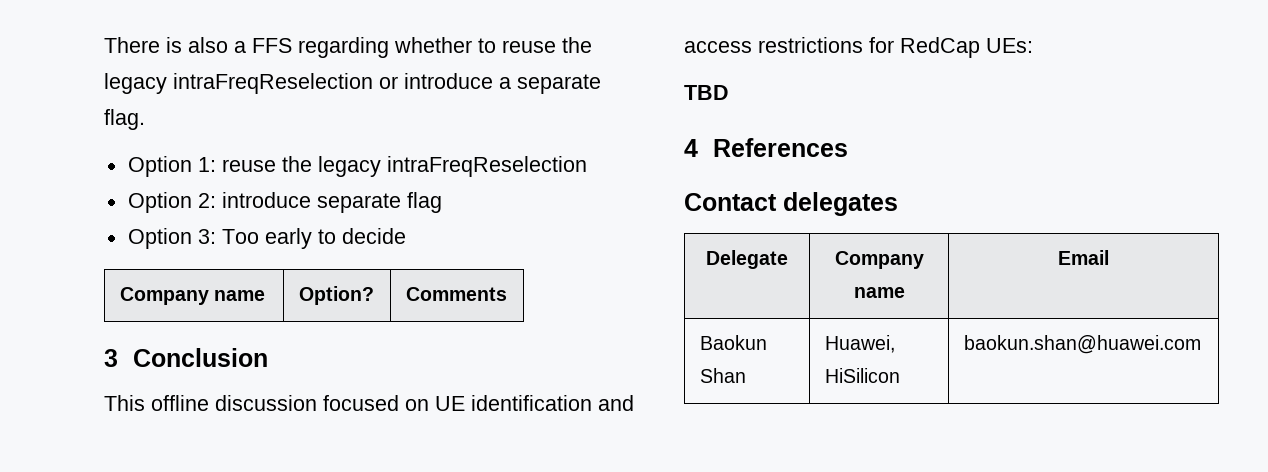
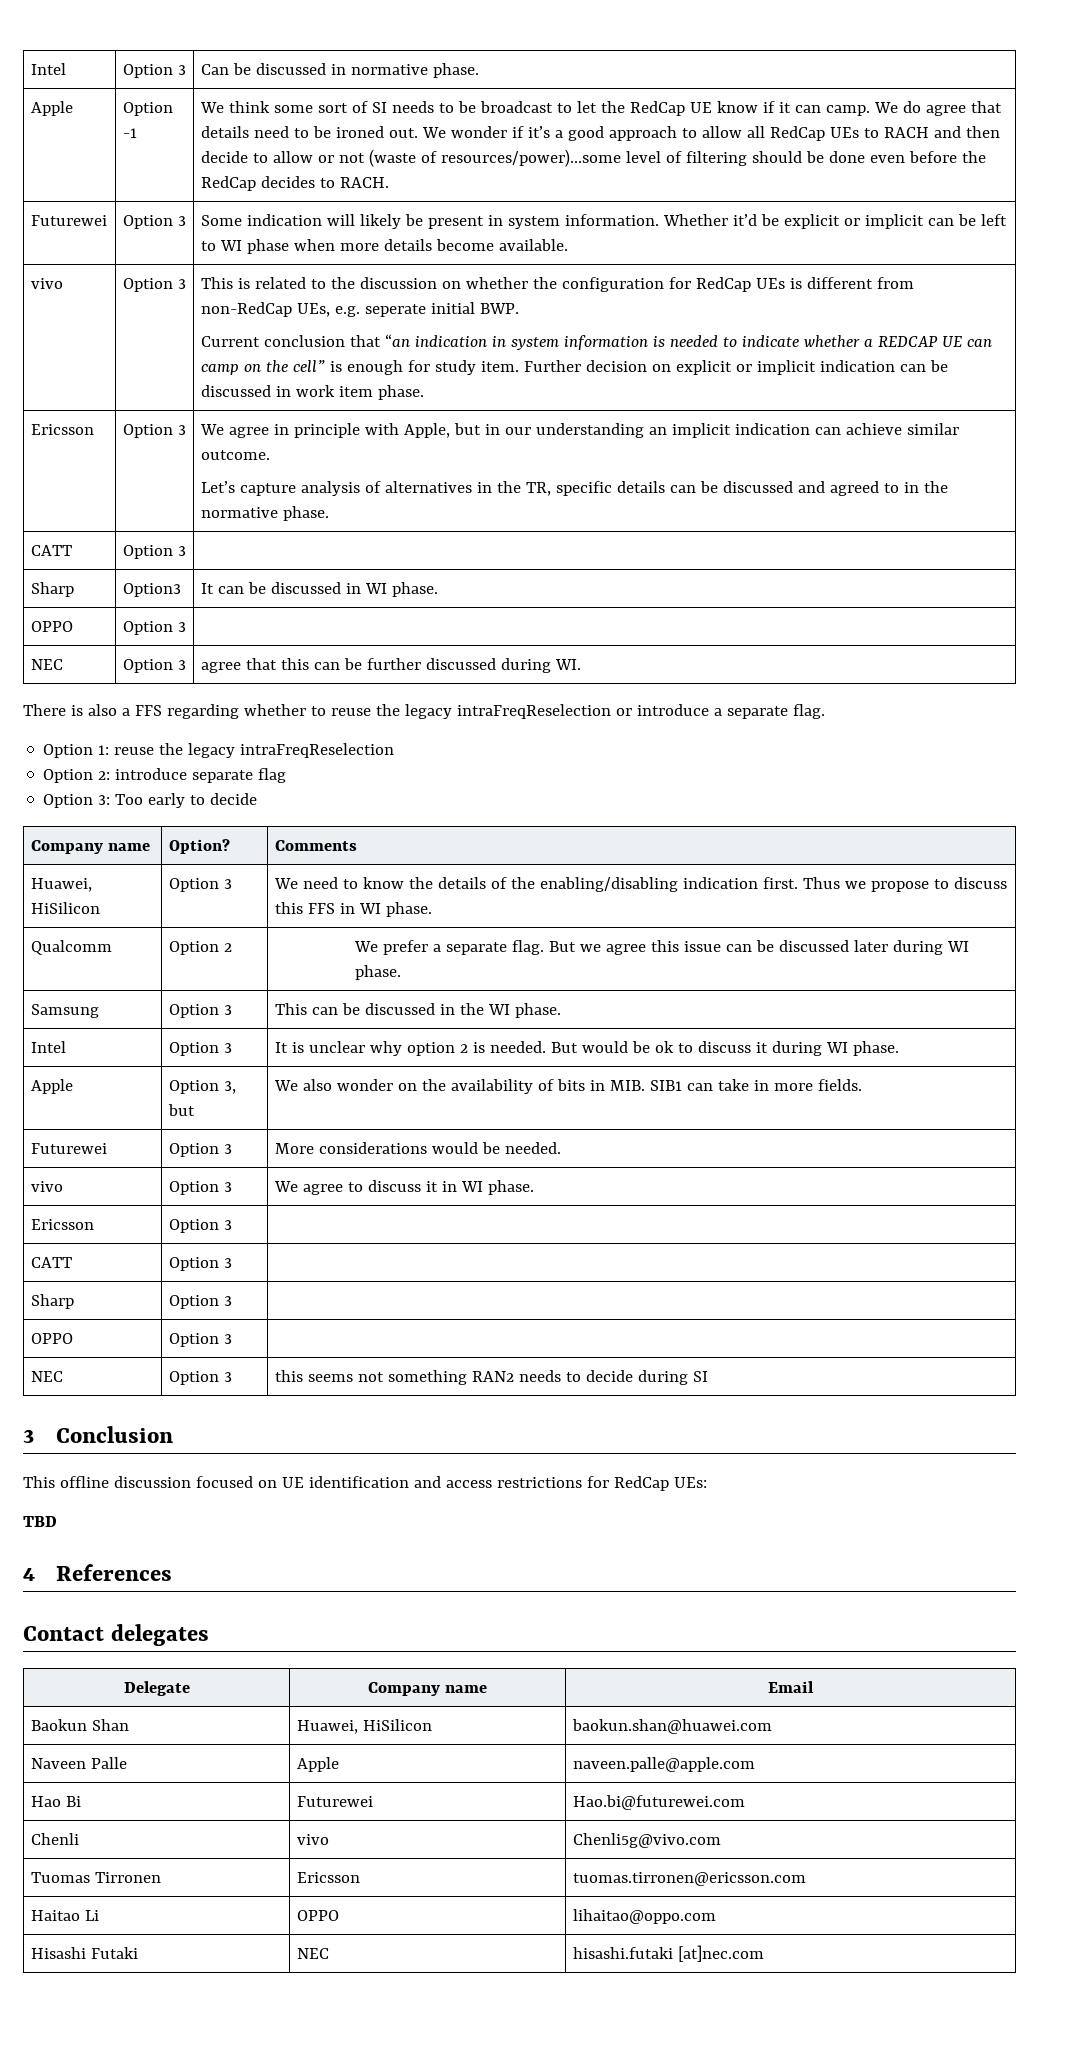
(104, 45) none -> [30,63,66,75] [122,64,186,78] [200,63,479,78] [30,101,73,116] [122,102,173,116] [122,128,137,138] [199,101,1002,116] [200,126,1000,141] [200,149,986,167] [200,176,389,191] [30,215,107,226] [122,215,186,229] [200,214,1007,229] [200,239,568,254] [30,278,63,289] [122,278,186,292] [200,277,914,292] [200,302,519,317] [200,334,992,350] [200,360,948,375] [200,385,424,400] [30,424,94,435] [122,424,186,438] [199,423,959,438] [200,450,270,460] [200,481,948,496] [200,506,329,521] [30,545,72,556] [122,545,186,559] [30,582,74,597] [122,583,181,597] [200,582,438,597] [30,621,73,632] [122,621,186,635] [30,659,63,670] [122,659,186,673] [200,658,581,673] Intel | Option 3 | Can be discussed in normative phase. // Apple | Option -1 | We think some sort of SI needs to be broadcast to let the RedCap UE know if it can camp. We do agree that details need to be ironed out. We wonder if it’s a good approach to allow all RedCap UEs to RACH and then decide to allow or not (waste of resources/power)…some level of filtering should be done even before the RedCap decides to RACH. // Futurewei | Option 3 | Some indication will likely be present in system information. Whether it’d be explicit or implicit can be left to WI phase when more details become available. // vivo | Option 3 | This is related to the discussion on whether the configuration for RedCap UEs is different from non-RedCap UEs, e.g. seperate initial BWP. // Current conclusion that “an indication in system information is needed to indicate whether a REDCAP UE can camp on the cell” is enough for study item. Further decision on explicit or implicit indication can be discussed in work item phase. // Ericsson | Option 3 | We agree in principle with Apple, but in our understanding an implicit indication can achieve similar outcome. // Let’s capture analysis of alternatives in the TR, specific details can be discussed and agreed to in the normative phase. // CATT | Option 3 | // Sharp | Option3 | It can be discussed in WI phase. // OPPO | Option 3 | // NEC | Option 3 | agree that this can be further discussed during WI. //
(507, 294) none -> [30,878,92,892] [30,902,100,914] [168,878,232,892] [273,877,1007,892] [274,902,432,917] [30,940,112,955] [168,941,232,955] [353,940,969,955] [354,965,401,980] [30,1004,99,1018] [168,1004,232,1018] [274,1003,561,1018] [30,1041,66,1053] [168,1042,232,1056] [274,1041,899,1056] [30,1079,73,1094] [168,1080,236,1094] [167,1104,195,1116] [273,1079,862,1094] [30,1143,107,1154] [168,1143,232,1157] [274,1142,561,1154] [30,1181,63,1192] [168,1181,232,1195] [273,1180,534,1195] [30,1219,94,1230] [168,1219,232,1233] [30,1257,72,1268] [168,1257,232,1271] [30,1294,74,1309] [168,1295,232,1309] [30,1333,73,1344] [168,1333,232,1347] [30,1371,63,1382] [168,1371,232,1385] [274,1370,708,1385] // Huawei, HiSilicon | Option 3 | We need to know the details of the enabling/disabling indication first. Thus we propose to discuss this FFS in WI phase. // Qualcomm | Option 2 | We prefer a separate flag. But we agree this issue can be discussed later during WI phase. // Samsung | Option 3 | This can be discussed in the WI phase. // Intel | Option 3 | It is unclear why option 2 is needed. But would be ok to discuss it during WI phase. // Apple | Option 3, but | We also wonder on the availability of bits in MIB. SIB1 can take in more fields. // Futurewei | Option 3 | More considerations would be needed. // vivo | Option 3 | We agree to discuss it in WI phase. // Ericsson | Option 3 | // CATT | Option 3 | // Sharp | Option 3 | // OPPO | Option 3 | // NEC | Option 3 | this seems not something RAN2 needs to decide during SI
(1201, 344) none -> [30,1757,127,1769] [296,1757,339,1772] [572,1757,755,1772] [30,1796,81,1807] [296,1796,373,1807] [572,1795,745,1810] [30,1833,79,1845] [296,1834,329,1845] [572,1833,721,1848] [30,1872,161,1883] [296,1872,360,1883] [572,1872,806,1886] [30,1910,99,1921] [296,1910,339,1921] [572,1909,716,1924] [30,1947,138,1959] [296,1948,329,1959] [572,1945,764,1962] // Naveen Palle | Apple | naveen.palle@apple.com // Hao Bi | Futurewei | Hao.bi@futurewei.com // Chenli | vivo | Chenli5g@vivo.com // Tuomas Tirronen | Ericsson | tuomas.tirronen@ericsson.com // Haitao Li | OPPO | lihaitao@oppo.com // Hisashi Futaki | NEC | hisashi.futaki [at]nec.com

